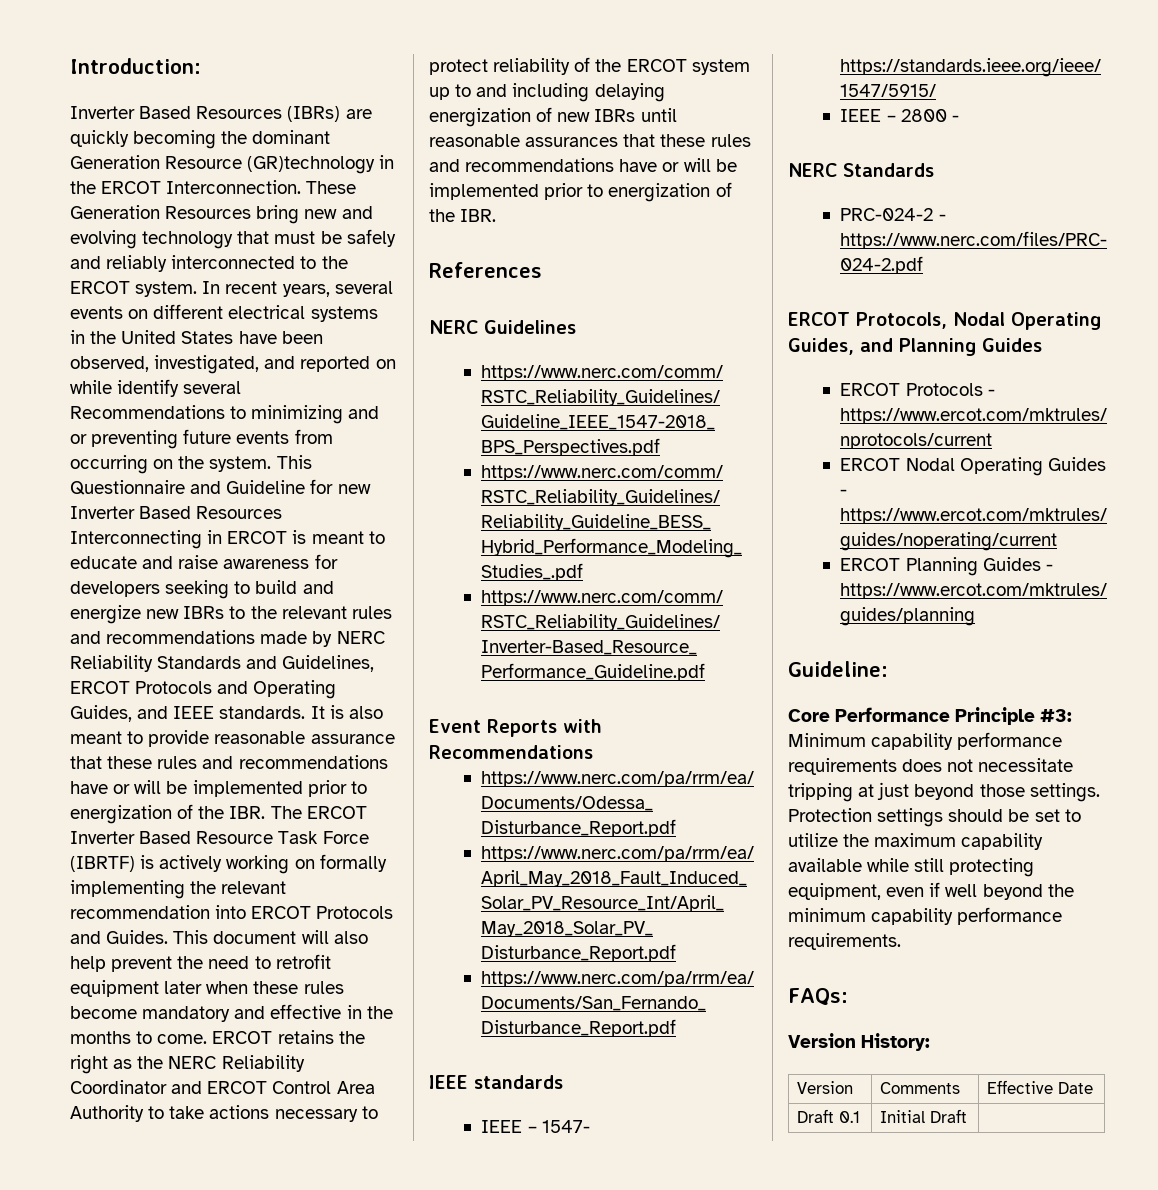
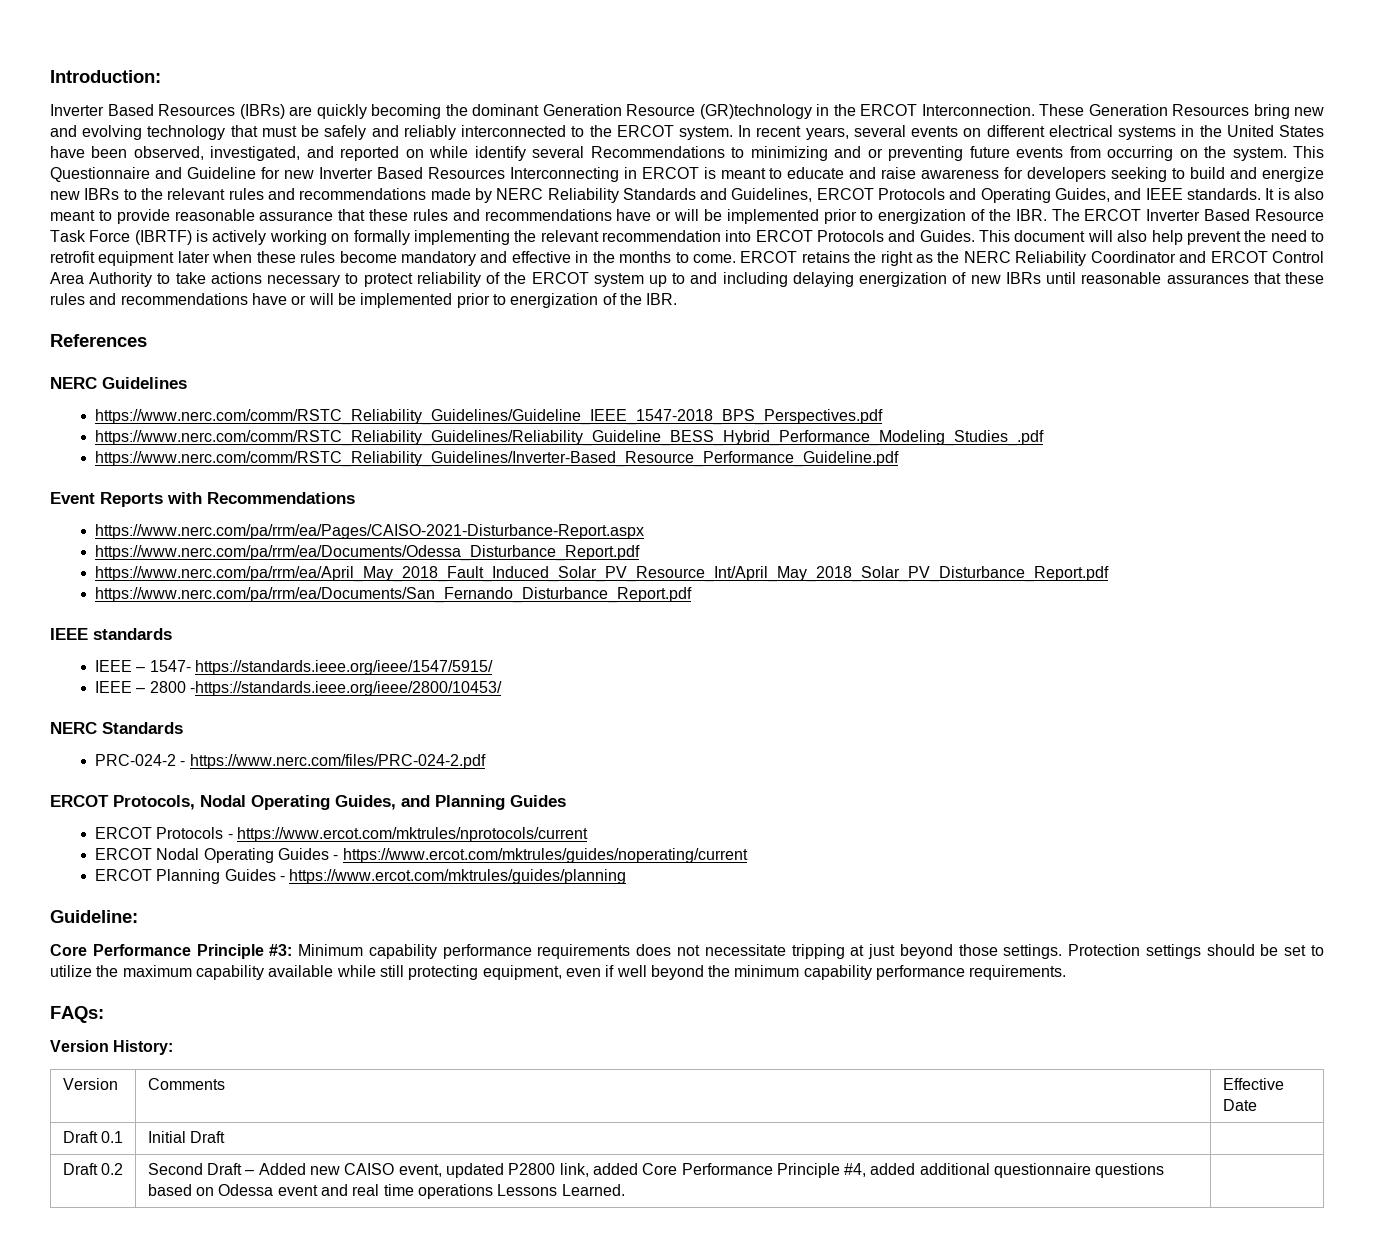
(593, 752) none -> [95,524,645,539] // https://www.nerc.com/pa/rrm/ea/Pages/CAISO-2021-Disturbance-Report.aspx
[951,115,959,122] - -> [190,681,503,696] -https://standards.ieee.org/ieee/2800/10453/
(968, 1116) none -> [62,1163,123,1175] [147,1163,1165,1178] [147,1184,625,1199] // Draft 0.2 | Second Draft – Added new CAISO event, updated P2800 link, added Core Performance Principle #4, added additional questionnaire questions based on Odessa event and real time operations Lessons Learned. |

